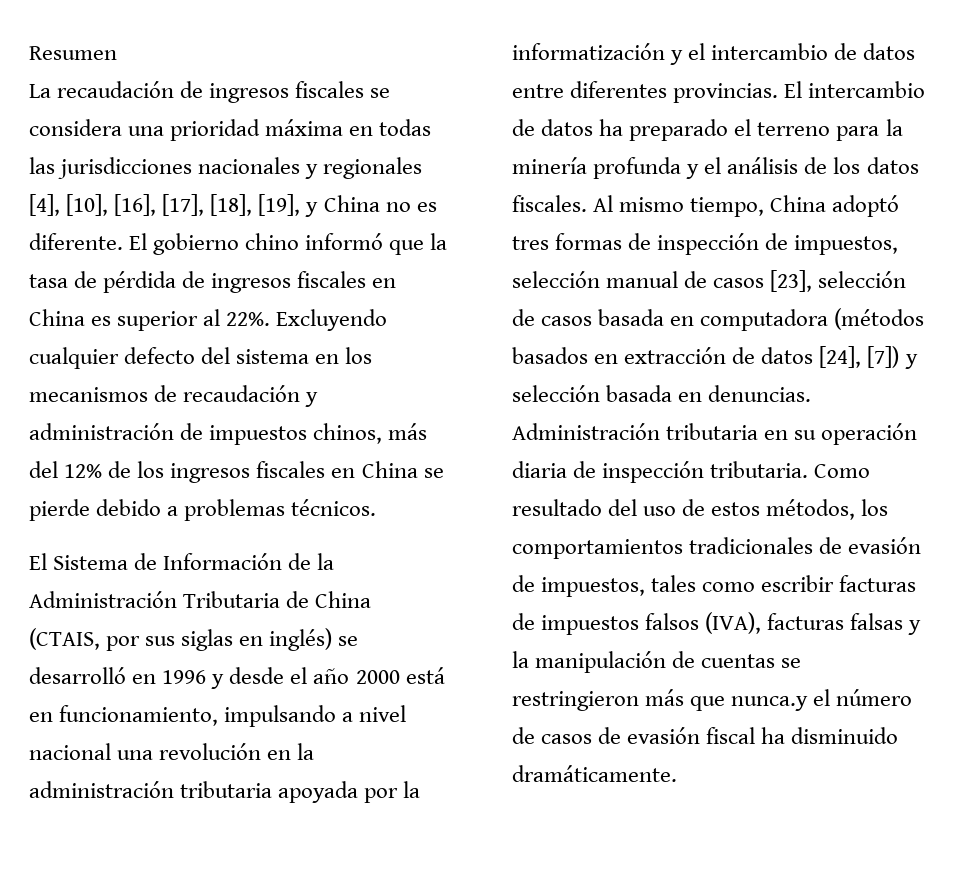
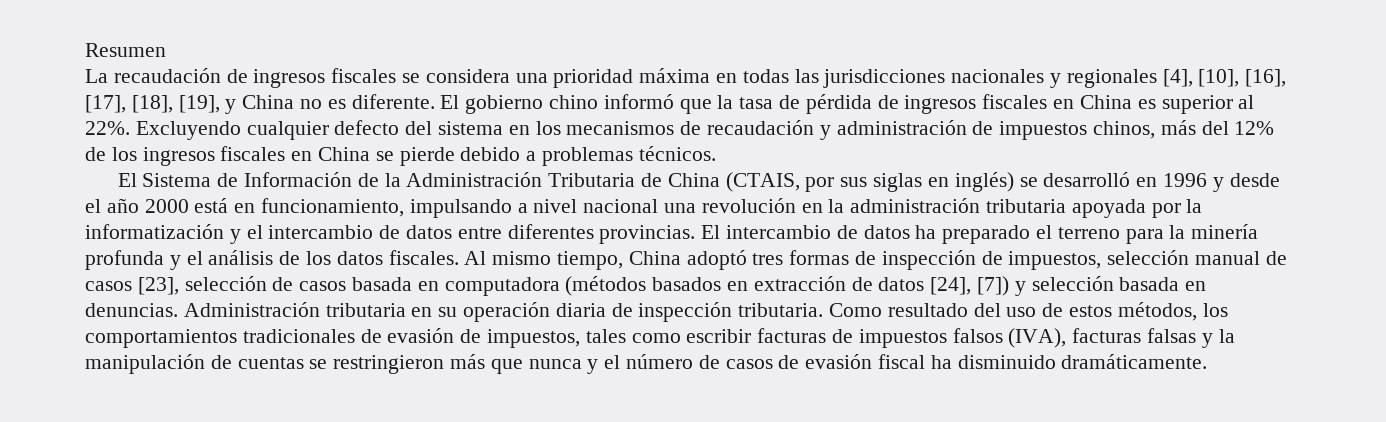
[731,696,809,711] nunca.y -> [528,359,599,374] nunca y

